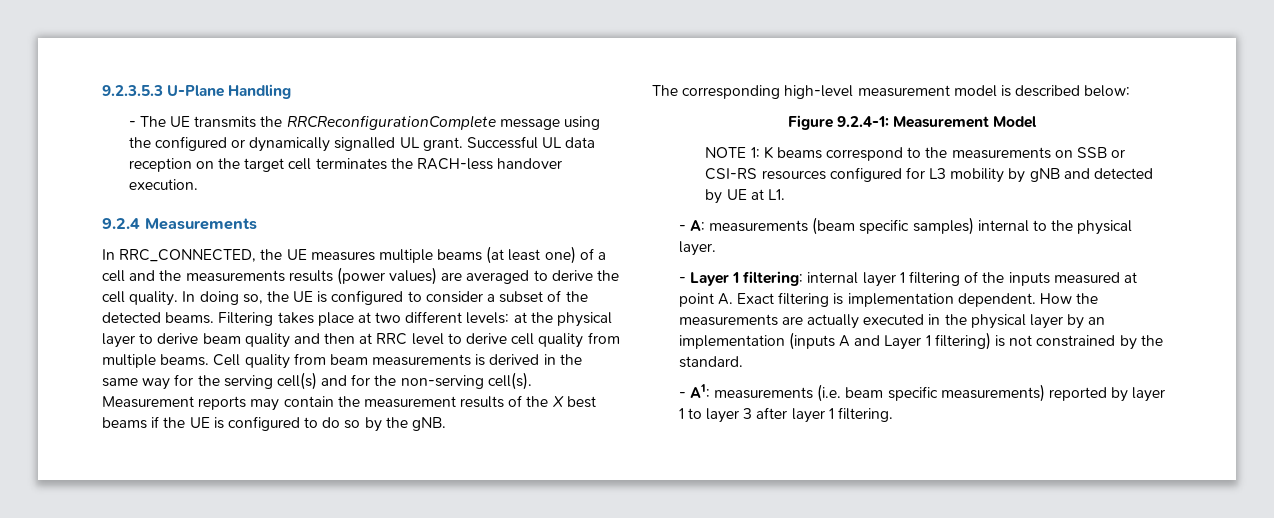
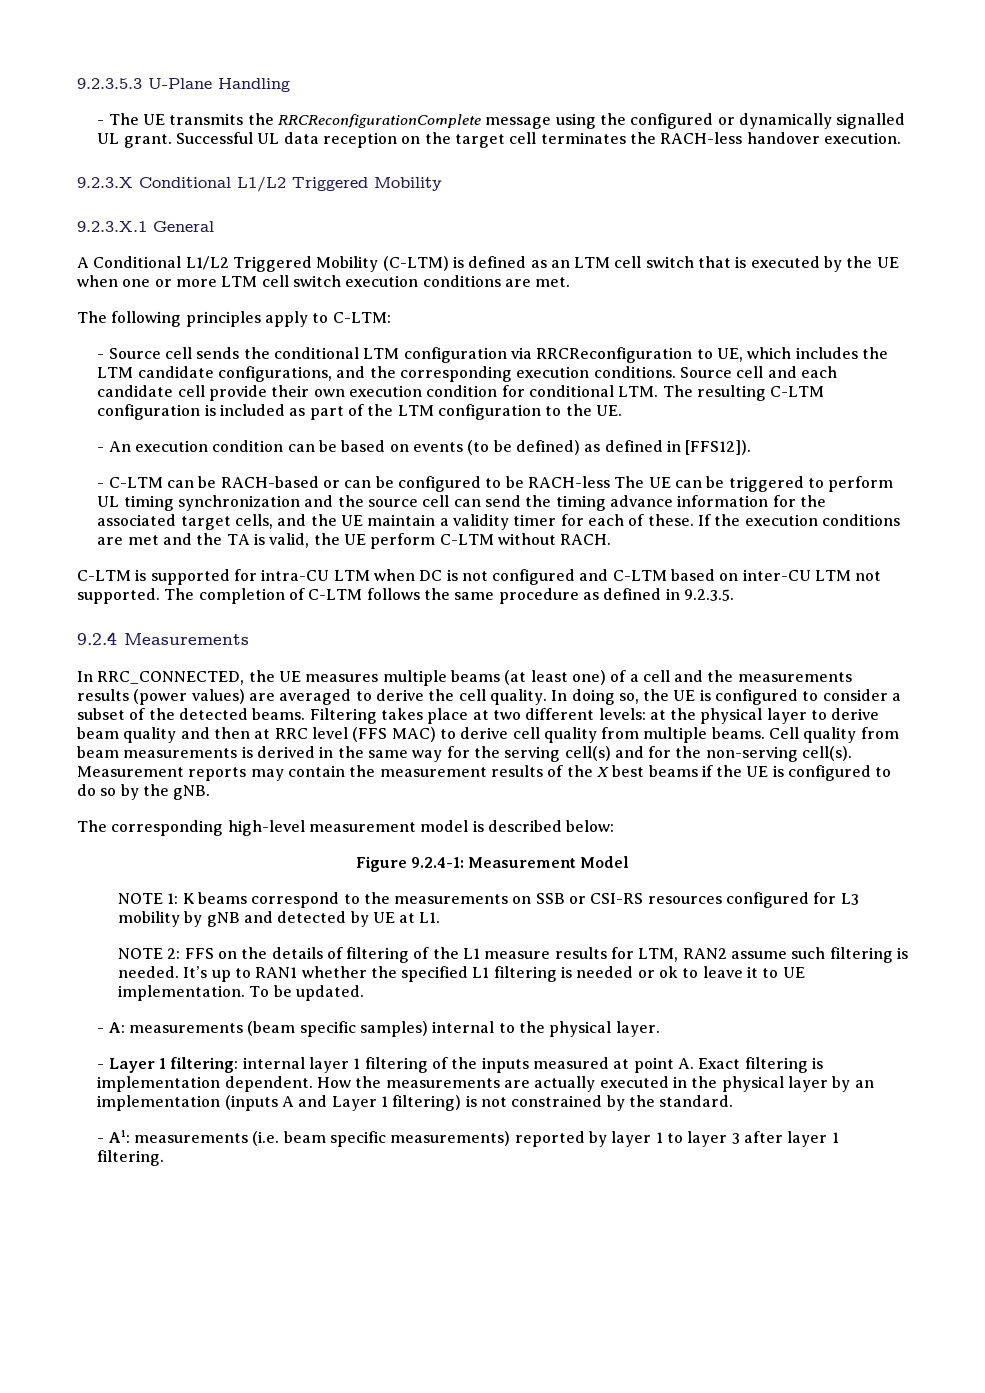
(198, 184) none -> [77,176,442,192] [77,221,214,232] [77,256,899,272] [77,275,571,287] [77,311,391,327] [97,347,888,363] [97,366,837,382] [97,385,825,401] [97,404,622,420] [97,440,752,455] [97,476,894,492] [97,495,826,511] [97,514,900,530] [97,533,612,549] [77,569,882,585] [77,588,734,604] // 9.2.3.X Conditional L1/L2 Triggered Mobility // 9.2.3.X.1 General // A Conditional L1/L2 Triggered Mobility (C-LTM) is defined as an LTM cell switch that is executed by the UE when one or more LTM cell switch execution conditions are met. // The following principles apply to C-LTM: // - Source cell sends the conditional LTM configuration via RRCReconfiguration to UE, which includes the LTM candidate configurations, and the corresponding execution conditions. Source cell and each candidate cell provide their own execution condition for conditional LTM. The resulting C-LTM configuration is included as part of the LTM configuration to the UE. // - An execution condition can be based on events (to be defined) as defined in [FFS12]). // - C-LTM can be RACH-based or can be configured to be RACH-less The UE can be triggered to perform UL timing synchronization and the source cell can send the timing advance information for the associated target cells, and the UE maintain a validity timer for each of these. If the execution conditions are met and the TA is valid, the UE perform C-LTM without RACH. // C-LTM is supported for intra-CU LTM when DC is not configured and C-LTM based on inter-CU LTM not supported. The completion of C-LTM follows the same procedure as defined in 9.2.3.5.
(444, 339) none -> [352,727,436,742] (FFS MAC)
(785, 194) none -> [117,947,908,963] [117,966,805,982] [117,985,364,1001] // NOTE 2: FFS on the details of filtering of the L1 measure results for LTM, RAN2 assume such filtering is needed. It’s up to RAN1 whether the specified L1 filtering is needed or ok to leave it to UE implementation. To be updated.

